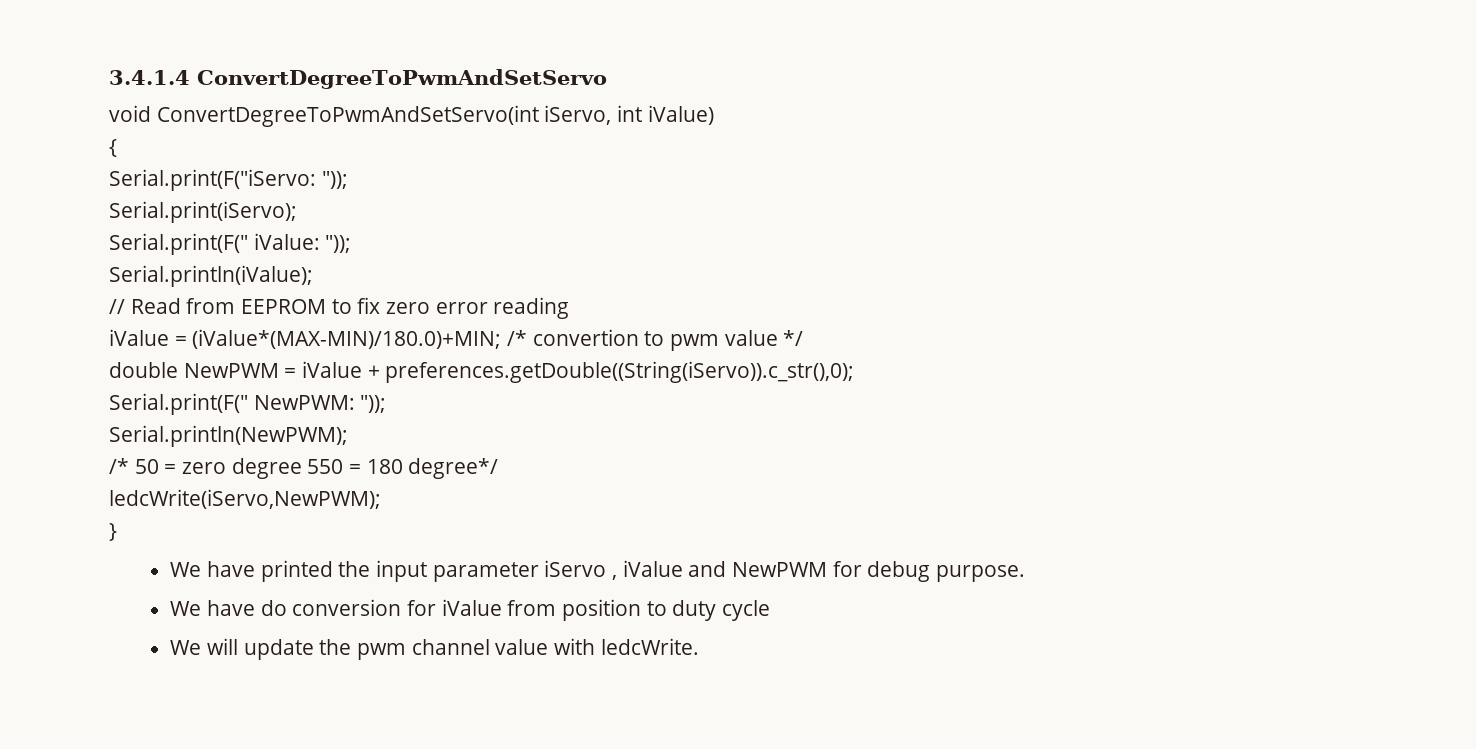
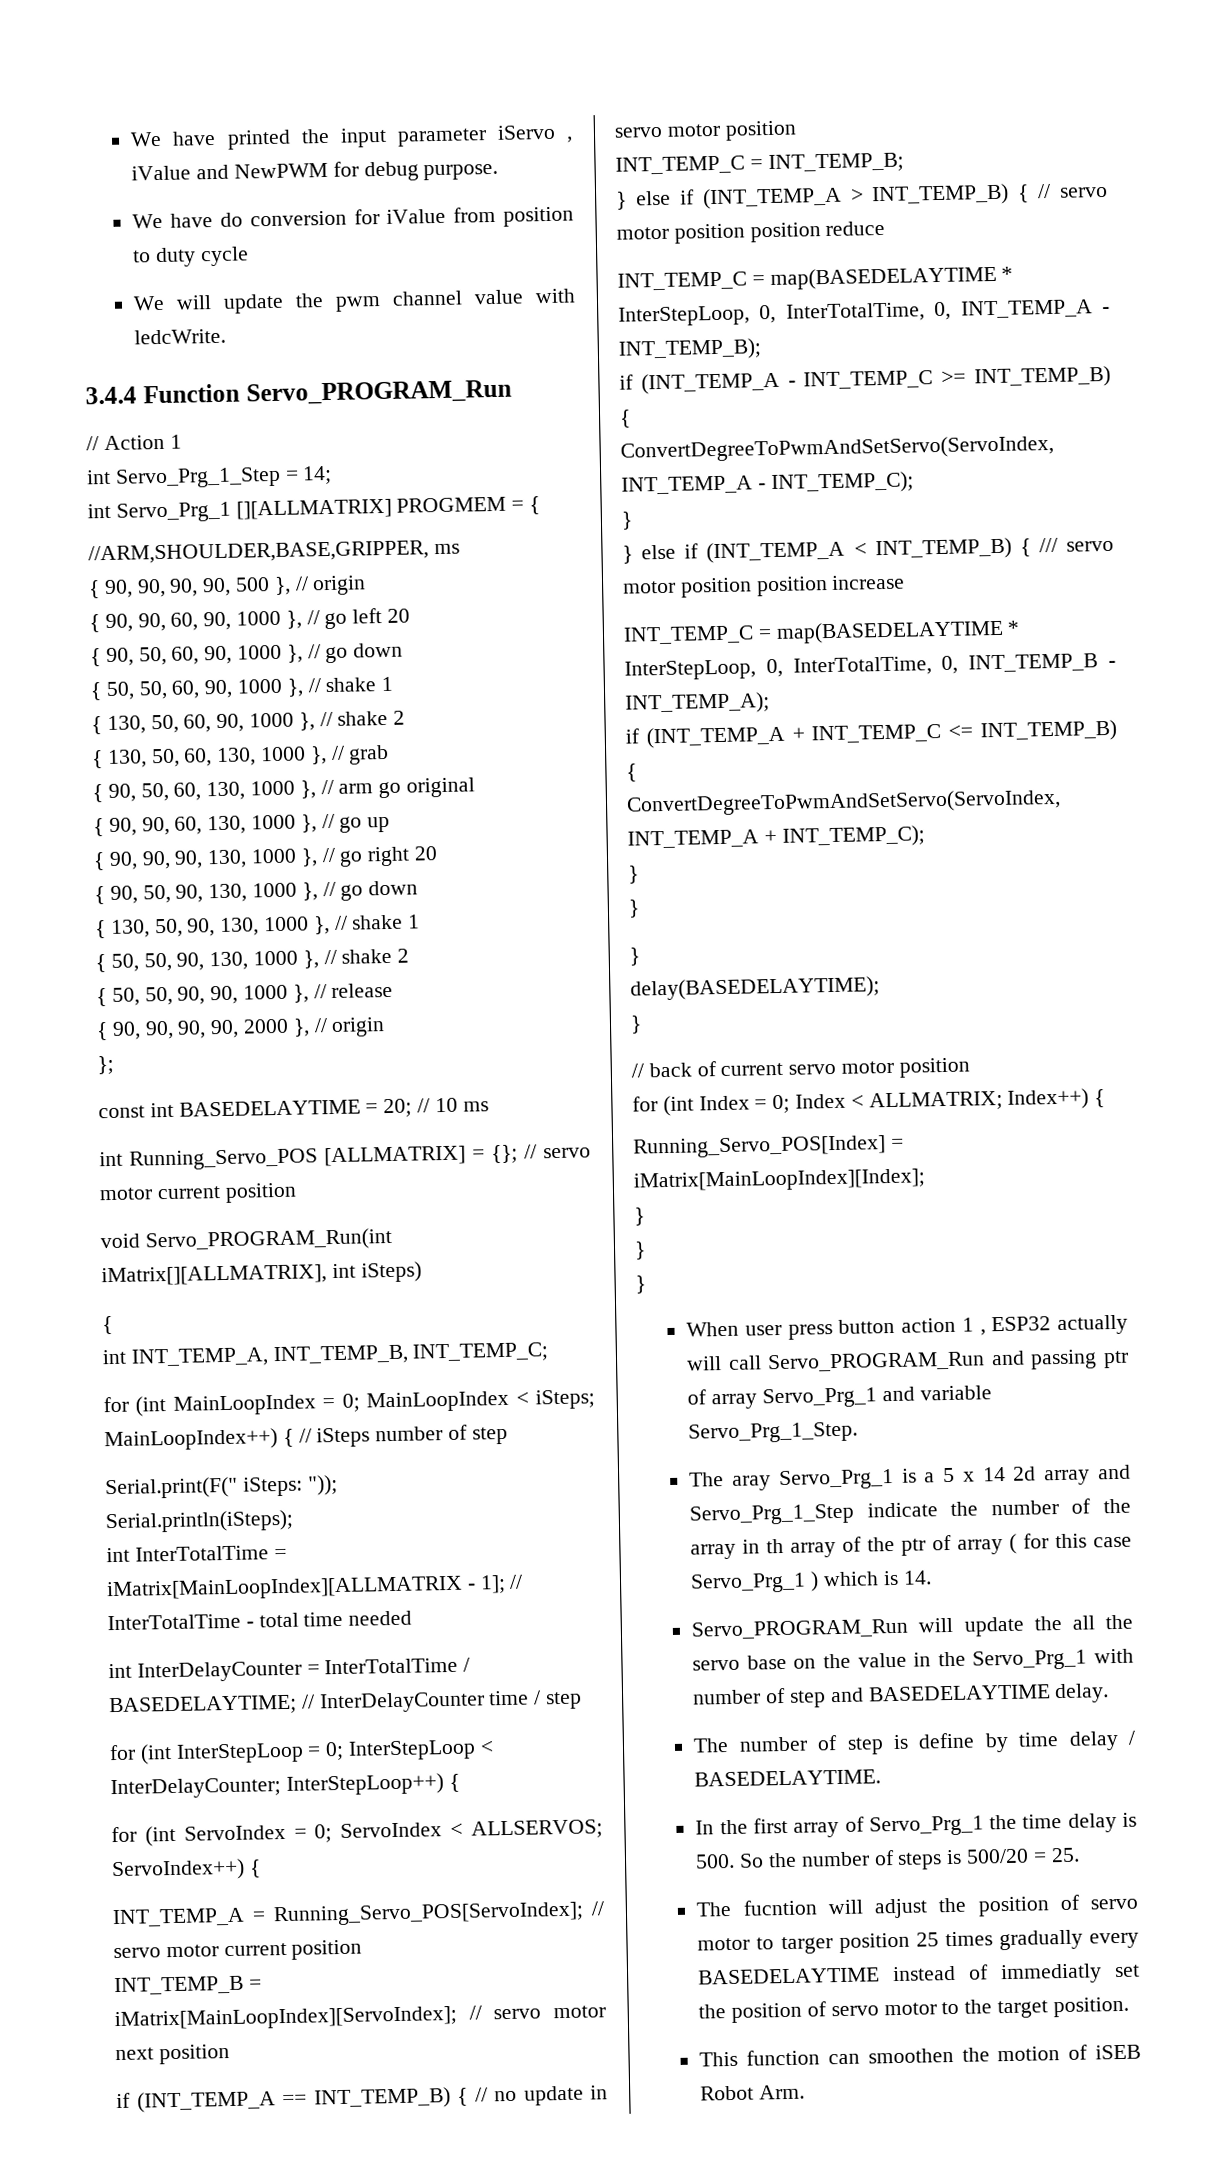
[109,69,607,89] [109,105,714,127] [109,139,117,157] [109,169,348,191] [109,201,297,223] [109,233,352,255] [109,265,313,287] [109,297,570,319] [109,329,804,351] [109,361,855,383] [109,393,387,415] [109,425,348,447] [109,458,499,479] [109,489,381,509] [109,523,117,541] 3.4.1.4 ConvertDegreeToPwmAndSetServo // void ConvertDegreeToPwmAndSetServo(int iServo, int iValue) // { // Serial.print(F("iServo: ")); // Serial.print(iServo); // Serial.print(F(" iValue: ")); // Serial.println(iValue); // // Read from EEPROM to fix zero error reading // iValue = (iValue*(MAX-MIN)/180.0)+MIN; /* convertion to pwm value */ // double NewPWM = iValue + preferences.getDouble((String(iServo)).c_str(),0); // Serial.print(F(" NewPWM: ")); // Serial.println(NewPWM); // /* 50 = zero degree 550 = 180 degree*/ // ledcWrite(iServo,NewPWM); // } // -> (130, 139) none
(699, 646) none -> [85,379,512,406] [86,434,182,451] [86,465,333,489] [87,496,541,523] [88,540,460,565] [88,575,367,599] [89,608,411,633] [90,642,404,667] [90,676,394,701] [91,710,406,735] [91,744,390,769] [92,777,476,803] [93,813,391,837] [93,846,439,871] [94,880,419,905] [95,914,421,939] [95,948,410,973] [96,982,394,1007] [96,1017,386,1041] [97,1055,114,1075] [98,1097,489,1119] [99,1144,591,1171] [99,1182,297,1203] [100,1227,392,1253] [101,1261,422,1287] [102,1315,113,1335] [102,1342,550,1368] [103,1389,595,1417] [104,1424,508,1452] [105,1474,338,1500] [105,1509,294,1534] [106,1545,287,1563] [106,1574,524,1602] [107,1610,413,1631] [108,1657,471,1683] [109,1690,583,1717] [109,1739,494,1765] [110,1773,460,1800] [111,1819,603,1847] [111,1858,261,1882] [112,1901,605,1928] [113,1939,363,1960] [114,1975,262,1996] [114,2005,606,2032] [115,2044,230,2065] [116,2085,608,2113] [614,120,797,141] [615,152,904,175] [616,183,1108,210] [616,220,886,244] [617,265,1014,291] [618,299,1110,327] [618,338,762,361] [619,365,1111,395] [619,409,631,428] [620,434,1054,463] [621,471,914,495] [621,511,633,530] [622,537,1114,564] [623,574,906,598] [623,619,1021,645] [624,653,1116,681] [625,692,770,715] [625,719,1117,749] [626,763,637,782] [626,788,1061,817] [627,825,925,849] [628,865,639,884] [628,899,640,918] [629,947,640,966] [630,976,880,1001] [630,1015,642,1034] [631,1057,970,1078] [632,1088,1106,1117] [633,1135,904,1159] [633,1168,925,1193] [634,1207,645,1226] [634,1241,646,1260] [635,1275,646,1294] [686,1314,1128,1340] [686,1349,1129,1373] [687,1385,992,1410] [688,1421,859,1444] [689,1464,1131,1491] [689,1498,1131,1526] [690,1533,1132,1560] [690,1570,932,1594] [691,1614,1133,1640] [692,1648,1134,1671] [692,1683,1110,1708] [693,1730,1136,1755] [694,1769,882,1787] [695,1812,1137,1838] [695,1847,1080,1870] [696,1894,1138,1919] [697,1929,1139,1955] [698,1963,1140,1985] [698,1996,1129,2023] [699,2044,1141,2067] [700,2084,806,2101] // 3.4.4 Function Servo_PROGRAM_Run // // Action 1 // int Servo_Prg_1_Step = 14; // int Servo_Prg_1 [][ALLMATRIX] PROGMEM = { // //ARM,SHOULDER,BASE,GRIPPER, ms // { 90, 90, 90, 90, 500 }, // origin // { 90, 90, 60, 90, 1000 }, // go left 20 // { 90, 50, 60, 90, 1000 }, // go down // { 50, 50, 60, 90, 1000 }, // shake 1 // { 130, 50, 60, 90, 1000 }, // shake 2 // { 130, 50, 60, 130, 1000 }, // grab // { 90, 50, 60, 130, 1000 }, // arm go original // { 90, 90, 60, 130, 1000 }, // go up // { 90, 90, 90, 130, 1000 }, // go right 20 // { 90, 50, 90, 130, 1000 }, // go down // { 130, 50, 90, 130, 1000 }, // shake 1 // { 50, 50, 90, 130, 1000 }, // shake 2 // { 50, 50, 90, 90, 1000 }, // release // { 90, 90, 90, 90, 2000 }, // origin // }; // const int BASEDELAYTIME = 20; // 10 ms // int Running_Servo_POS [ALLMATRIX] = {}; // servo motor current position // void Servo_PROGRAM_Run(int iMatrix[][ALLMATRIX], int iSteps) // { // int INT_TEMP_A, INT_TEMP_B, INT_TEMP_C; // for (int MainLoopIndex = 0; MainLoopIndex < iSteps; MainLoopIndex++) { // iSteps number of step // Serial.print(F(" iSteps: ")); // Serial.println(iSteps); // int InterTotalTime = iMatrix[MainLoopIndex][ALLMATRIX - 1]; // InterTotalTime - total time needed // int InterDelayCounter = InterTotalTime / BASEDELAYTIME; // InterDelayCounter time / step // for (int InterStepLoop = 0; InterStepLoop < InterDelayCounter; InterStepLoop++) { // for (int ServoIndex = 0; ServoIndex < ALLSERVOS; ServoIndex++) { // INT_TEMP_A = Running_Servo_POS[ServoIndex]; // servo motor current position // INT_TEMP_B = iMatrix[MainLoopIndex][ServoIndex]; // servo motor next position // if (INT_TEMP_A == INT_TEMP_B) { // no update in servo motor position // INT_TEMP_C = INT_TEMP_B; // } else if (INT_TEMP_A > INT_TEMP_B) { // servo motor position position reduce // INT_TEMP_C = map(BASEDELAYTIME * InterStepLoop, 0, InterTotalTime, 0, INT_TEMP_A - INT_TEMP_B); // if (INT_TEMP_A - INT_TEMP_C >= INT_TEMP_B) { // ConvertDegreeToPwmAndSetServo(ServoIndex, INT_TEMP_A - INT_TEMP_C); // } // } else if (INT_TEMP_A < INT_TEMP_B) { /// servo motor position position increase // INT_TEMP_C = map(BASEDELAYTIME * InterStepLoop, 0, InterTotalTime, 0, INT_TEMP_B - INT_TEMP_A); // if (INT_TEMP_A + INT_TEMP_C <= INT_TEMP_B) { // ConvertDegreeToPwmAndSetServo(ServoIndex, INT_TEMP_A + INT_TEMP_C); // } // } // } // delay(BASEDELAYTIME); // } // // back of current servo motor position // for (int Index = 0; Index < ALLMATRIX; Index++) { // Running_Servo_POS[Index] = iMatrix[MainLoopIndex][Index]; // } // } // } // When user press button action 1 , ESP32 actually will call Servo_PROGRAM_Run and passing ptr of array Servo_Prg_1 and variable Servo_Prg_1_Step. // The aray Servo_Prg_1 is a 5 x 14 2d array and Servo_Prg_1_Step indicate the number of the array in th array of the ptr of array ( for this case Servo_Prg_1 ) which is 14. // Servo_PROGRAM_Run will update the all the servo base on the value in the Servo_Prg_1 with number of step and BASEDELAYTIME delay. // The number of step is define by time delay / BASEDELAYTIME. // In the first array of Servo_Prg_1 the time delay is 500. So the number of steps is 500/20 = 25. // The fucntion will adjust the position of servo motor to targer position 25 times gradually every BASEDELAYTIME instead of immediatly set the position of servo motor to the target position. // This function can smoothen the motion of iSEB Robot Arm.

